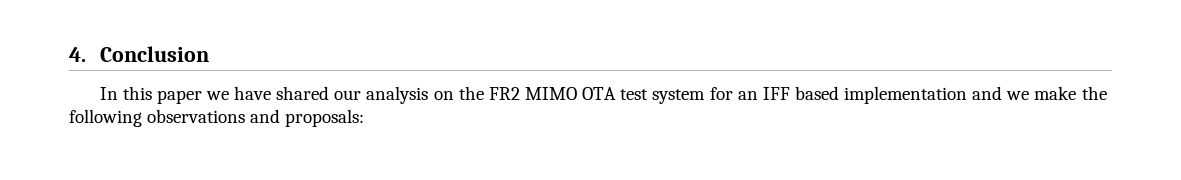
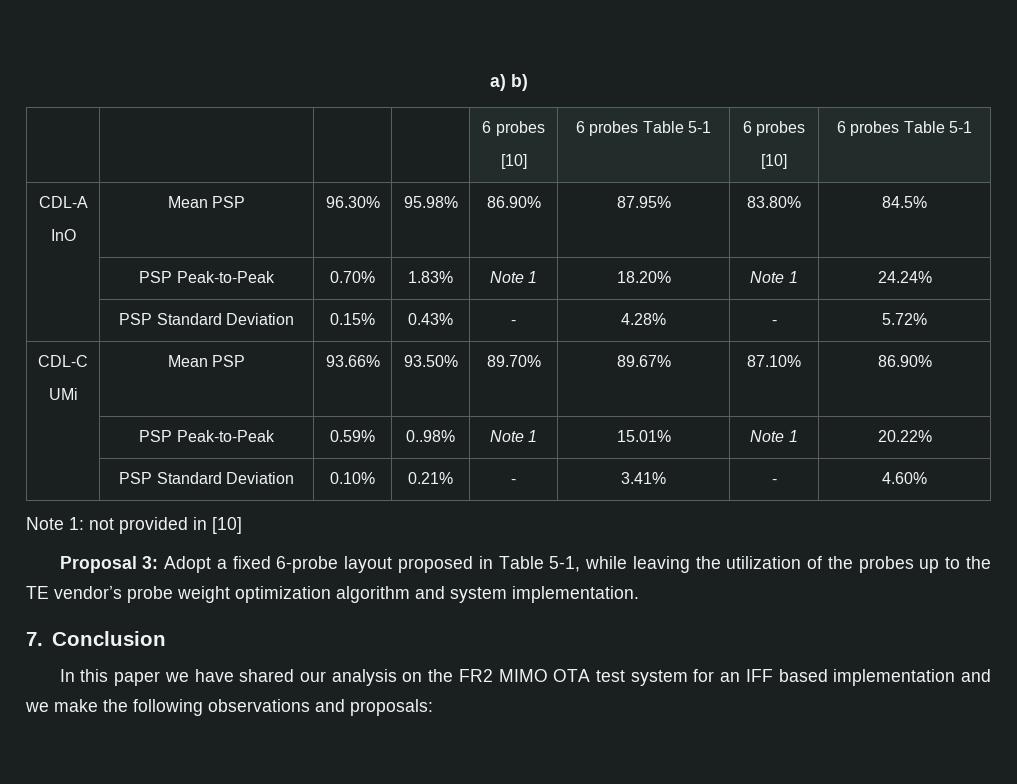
[69,47,86,62] 4. -> [489,74,528,91] [482,121,545,136] [500,154,527,169] [576,121,711,136] [742,121,806,136] [761,154,787,169] [837,121,972,136] [38,196,88,208] [50,229,76,241] [167,196,246,208] [325,196,380,208] [403,196,458,208] [486,196,541,208] [616,196,671,208] [747,196,801,208] [882,196,927,208] [139,271,275,283] [330,271,375,283] [408,271,453,283] [489,271,538,283] [616,271,671,283] [750,271,798,283] [877,271,932,283] [119,313,294,325] [330,313,375,325] [408,313,453,325] [511,320,516,325] [621,313,666,325] [771,320,777,325] [882,313,927,325] [38,355,88,367] [48,388,78,400] [167,355,246,367] [325,355,380,367] [403,355,458,367] [486,355,541,367] [616,355,671,367] [747,355,801,367] [877,355,932,367] [139,430,275,442] [330,430,375,442] [406,430,455,442] [489,430,538,442] [616,430,671,442] [750,430,798,442] [877,430,932,442] [119,472,294,484] [330,472,375,484] [408,472,453,484] [511,479,516,484] [621,472,666,484] [771,479,777,484] [882,472,927,484] [26,517,242,534] [59,556,991,573] [26,586,639,603] [26,632,43,646] a) b) // | | | | 6 probes // [10] | 6 probes Table 5-1 | 6 probes // [10] | 6 probes Table 5-1 // CDL-A // InO | Mean PSP | 96.30% | 95.98% | 86.90% | 87.95% | 83.80% | 84.5% // | PSP Peak-to-Peak | 0.70% | 1.83% | Note 1 | 18.20% | Note 1 | 24.24% // | PSP Standard Deviation | 0.15% | 0.43% | - | 4.28% | - | 5.72% // CDL-C // UMi | Mean PSP | 93.66% | 93.50% | 89.70% | 89.67% | 87.10% | 86.90% // | PSP Peak-to-Peak | 0.59% | 0..98% | Note 1 | 15.01% | Note 1 | 20.22% // | PSP Standard Deviation | 0.10% | 0.21% | - | 3.41% | - | 4.60% // Note 1: not provided in [10] // Proposal 3: Adopt a fixed 6-probe layout proposed in Table 5-1, while leaving the utilization of the probes up to the TE vendor’s probe weight optimization algorithm and system implementation. // 7.

